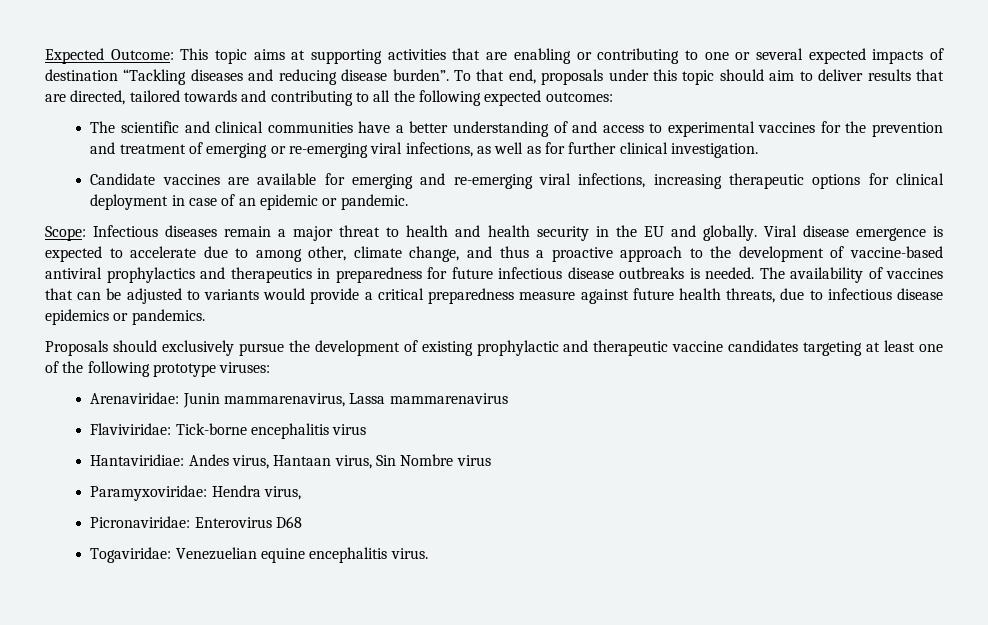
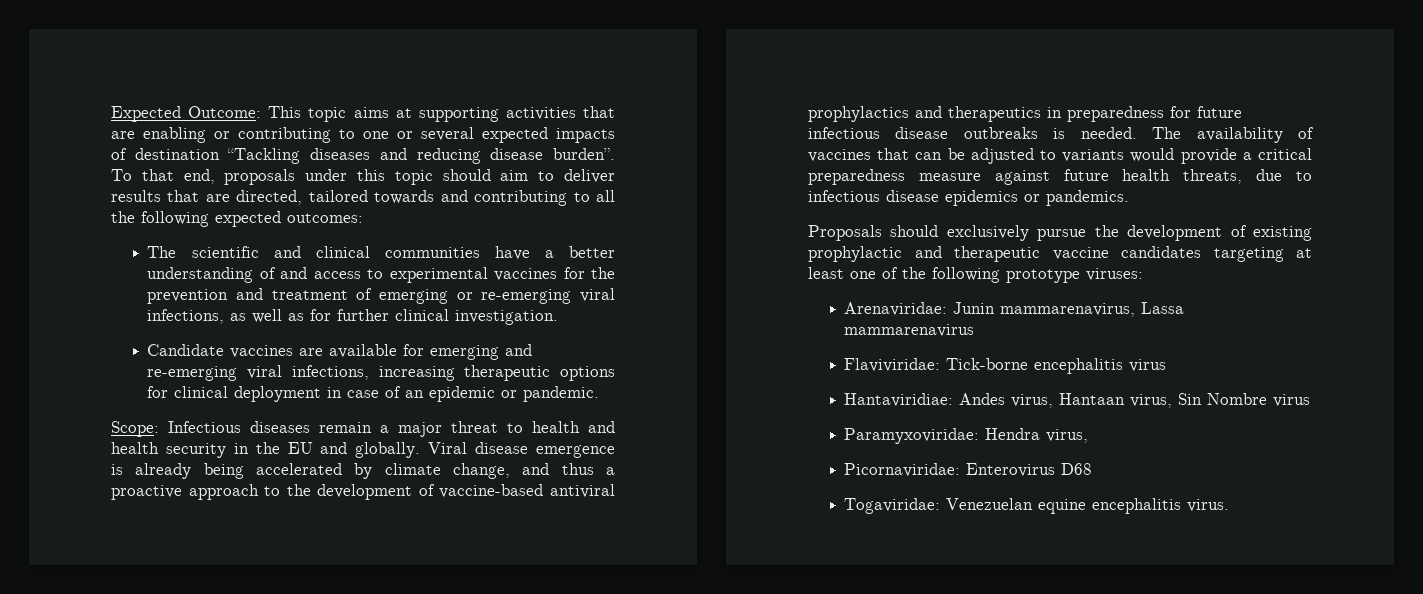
[45,246,347,262] expected to accelerate due to among other, -> [135,463,373,479] already being accelerated by
[90,516,191,528] Picronaviridae: -> [844,463,961,477] Picornaviridae:
[175,547,257,560] Venezuelian -> [946,498,1034,510] Venezuelan

